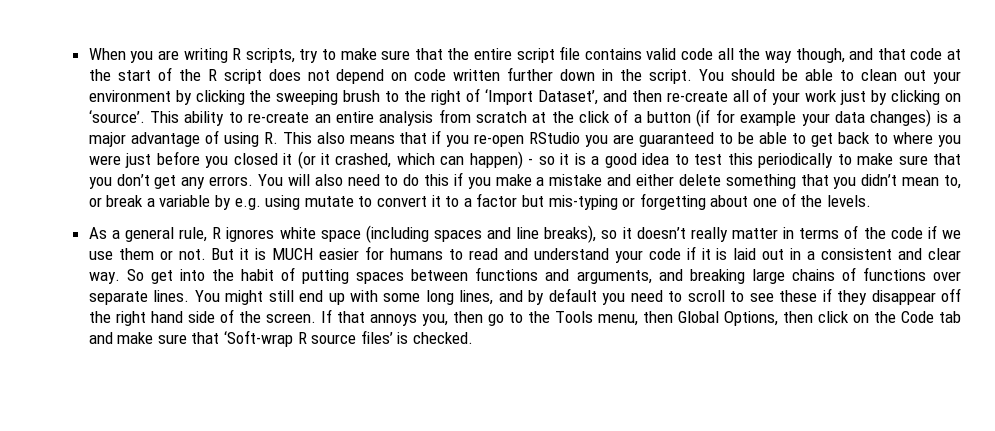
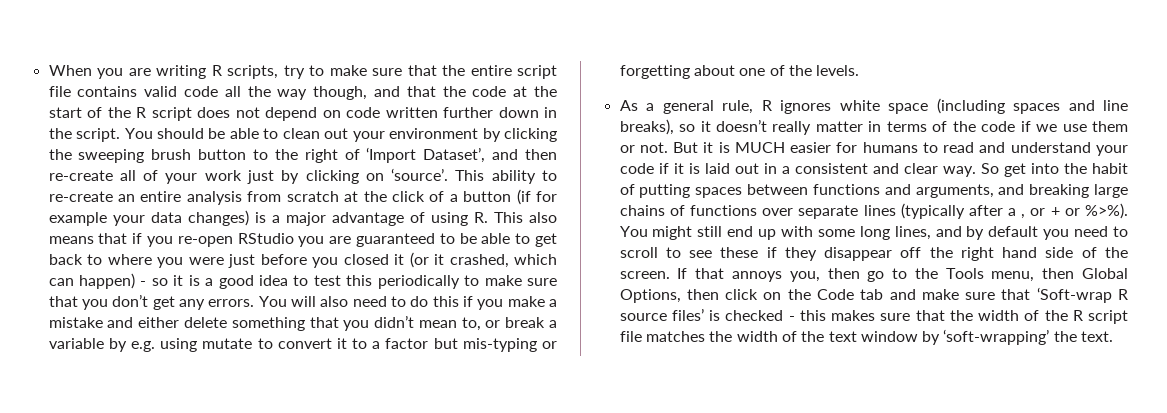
(906, 54) none -> [442,86,466,97] the
(381, 96) none -> [198,149,247,160] button
[153,290,190,302] lines. -> [863,203,1128,219] lines (typically after a , or + or %>%).
[413,332,474,344] checked. -> [725,310,1128,324] [619,329,1114,345] checked - this makes sure that the width of the R script file matches the width of the text window by ‘soft-wrapping’ the text.

